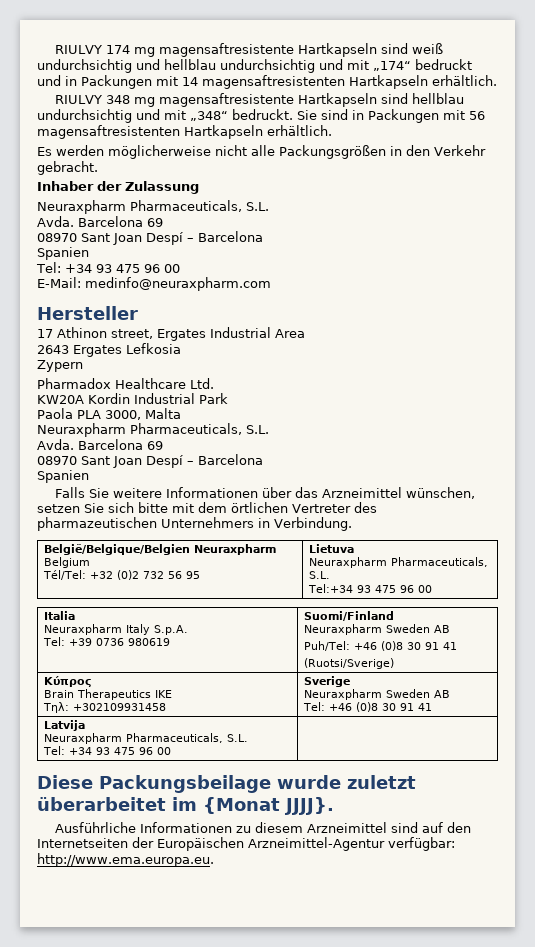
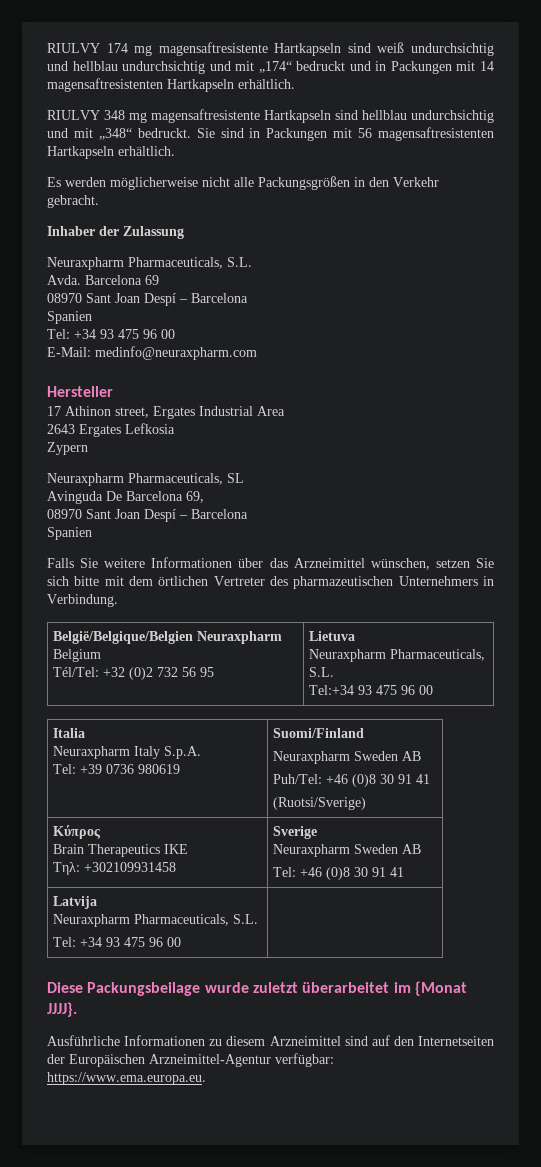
[37,378,214,389] [37,393,228,404] [37,408,181,420] [37,423,269,437] [37,439,163,450] Pharmadox Healthcare Ltd. // KW20A Kordin Industrial Park // Paola PLA 3000, Malta // Neuraxpharm Pharmaceuticals, S.L. // Avda. Barcelona 69 -> [47,473,244,486] [47,491,204,504] Neuraxpharm Pharmaceuticals, SL // Avinguda De Barcelona 69,
[37,853,214,867] http://www.ema.europa.eu. -> [47,1072,206,1085] https://www.ema.europa.eu.

